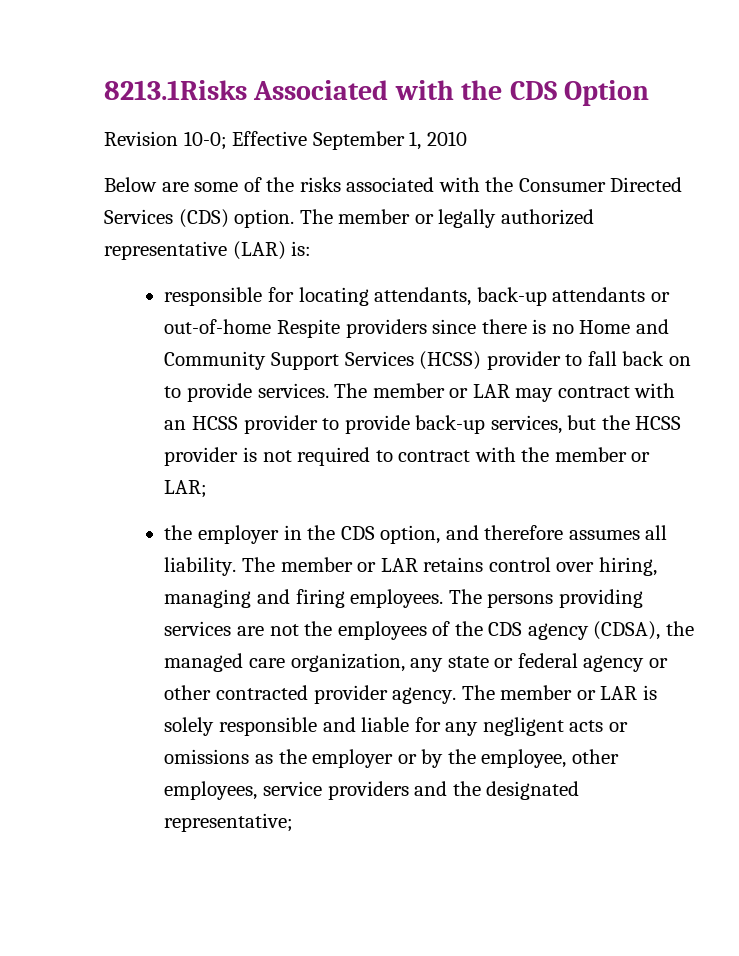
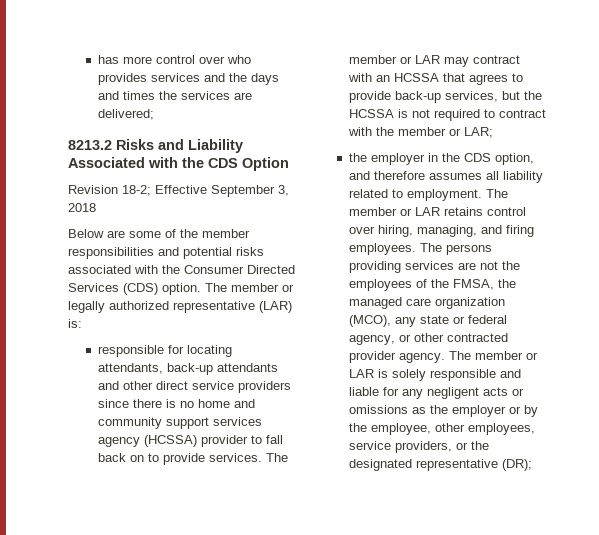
[104,80,247,100] 8213.1Risks -> [97,55,251,64] [97,73,279,85] [97,91,252,100] [97,109,154,120] [68,139,243,153] has more control over who provides services and the days and times the services are delivered; // 8213.2 Risks and Liability
[183,131,227,150] 10-0; -> [122,185,151,196] 18-2;
[409,131,467,150] 1, 2010 -> [278,185,289,196] [68,203,96,212] 3, 2018
(295, 184) none -> [202,229,250,238] [68,247,232,259] member responsibilities and potential
[650,292,670,302] [164,319,341,338] or out-of-home Respite -> [97,381,234,390] and other direct service
[579,319,669,334] [164,351,482,370] Home and Community Support Services (HCSS) -> [197,399,255,408] [97,417,262,429] [97,435,197,447] home and community support services agency (HCSSA)
[192,415,318,434] HCSS provider -> [393,73,508,85] HCSSA that agrees
[635,416,682,430] [164,447,239,466] HCSS provider -> [348,109,394,118] HCSSA
[164,557,237,576] liability. -> [502,171,543,183] [348,189,482,201] liability related to employment.
[164,589,252,608] managing -> [416,225,477,237] managing,
[488,621,661,640] CDS agency (CDSA), -> [452,279,494,290] FMSA,
[290,653,405,672] organization, -> [434,297,505,309] [348,315,391,327] organization (MCO),
[583,655,645,672] agency -> [348,335,395,345] agency,
[327,781,580,800] [164,813,294,832] providers and the designated representative; -> [394,441,489,453] [348,459,532,471] providers, or the designated representative (DR);

